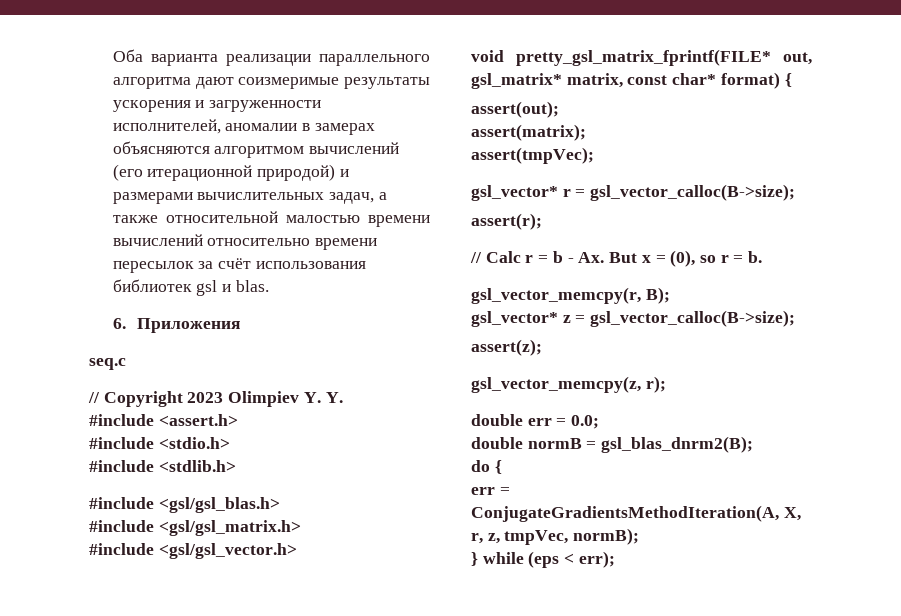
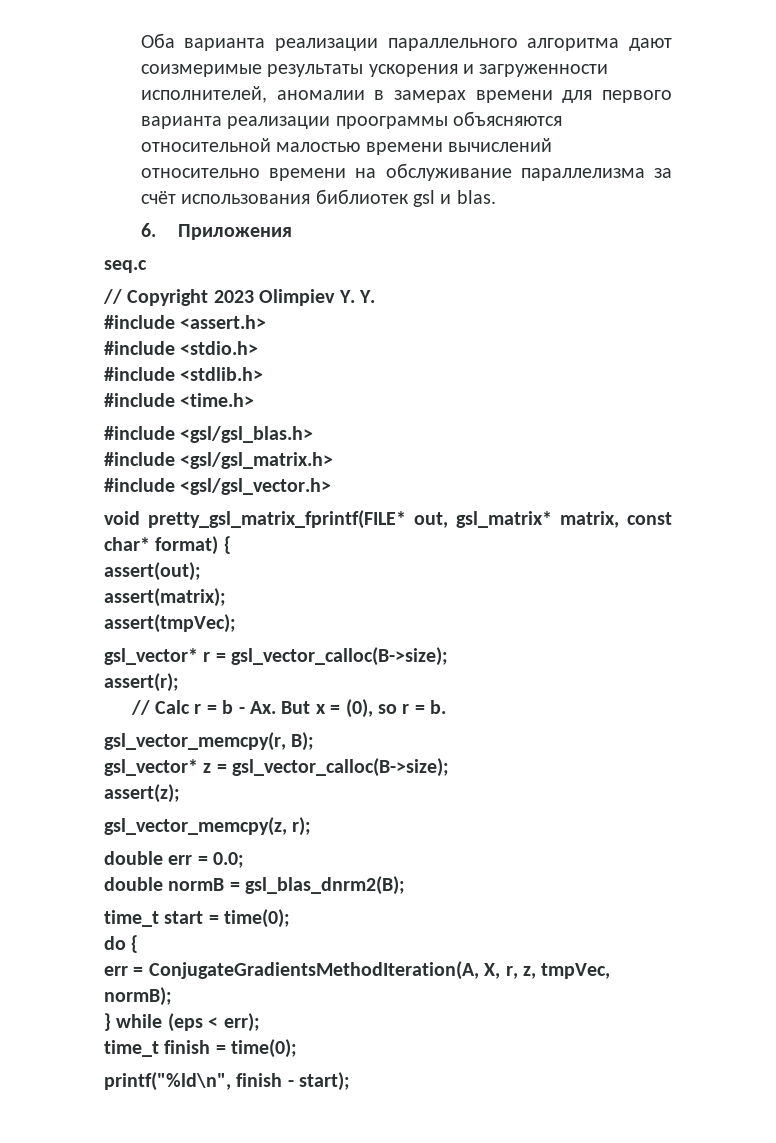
[112,141,400,158] [112,164,349,181] [112,192,387,204] [112,215,158,223] объясняются алгоритмом вычислений (его итерационной природой) и размерами вычислительных задач, а также -> [475,90,673,103] [140,111,563,129] времени для первого варианта реализации проограммы объясняются
[112,261,194,273] пересылок -> [355,163,645,181] на обслуживание параллелизма
(236, 466) none -> [104,393,255,407] // #include <time.h>
(754, 444) none -> [104,909,291,928] // time_t start = time(0);
(615, 559) none -> [104,1039,298,1058] [104,1072,351,1091] // time_t finish = time(0); // printf("%ld\n", finish - start);

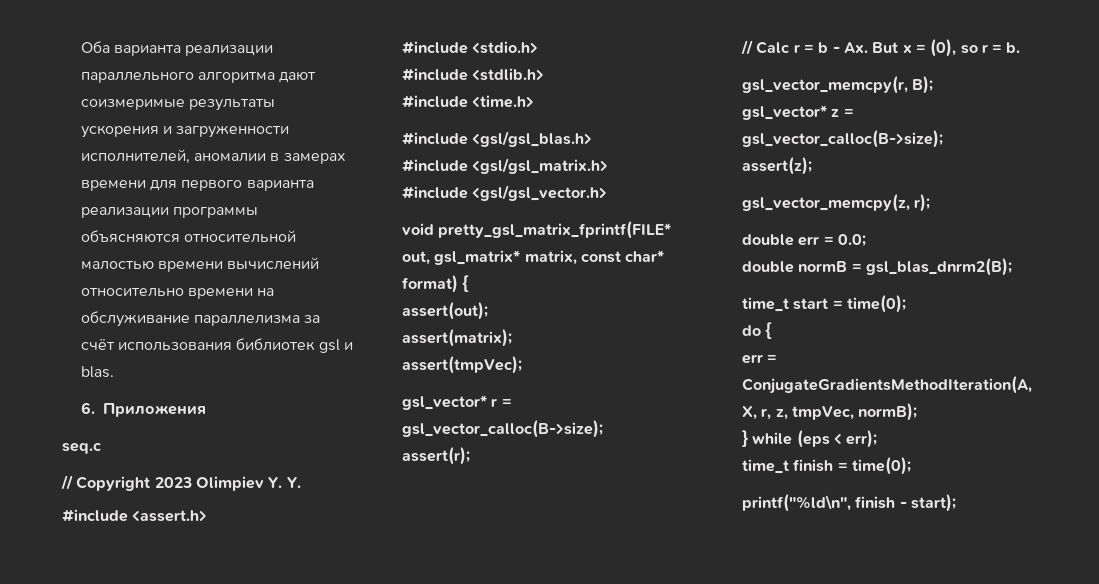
[335,116,448,129] проограммы -> [172,207,258,218] программы

